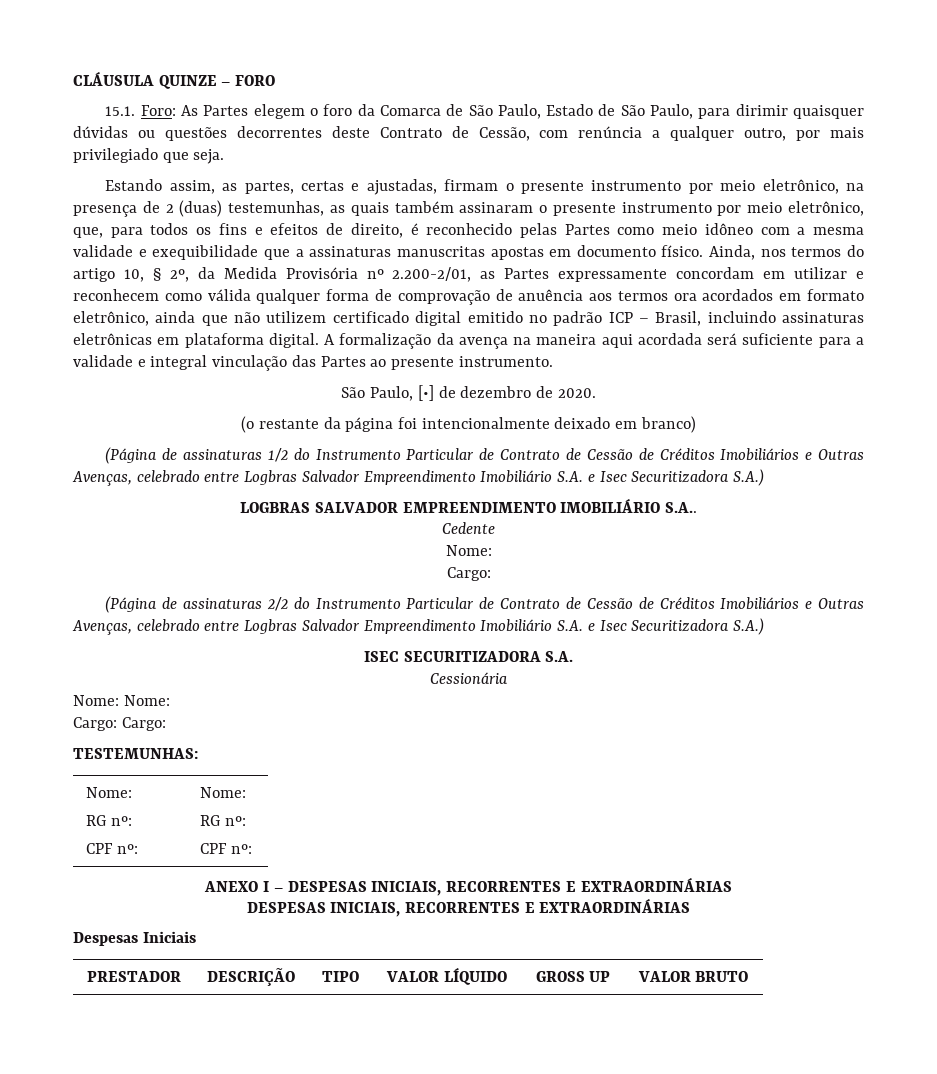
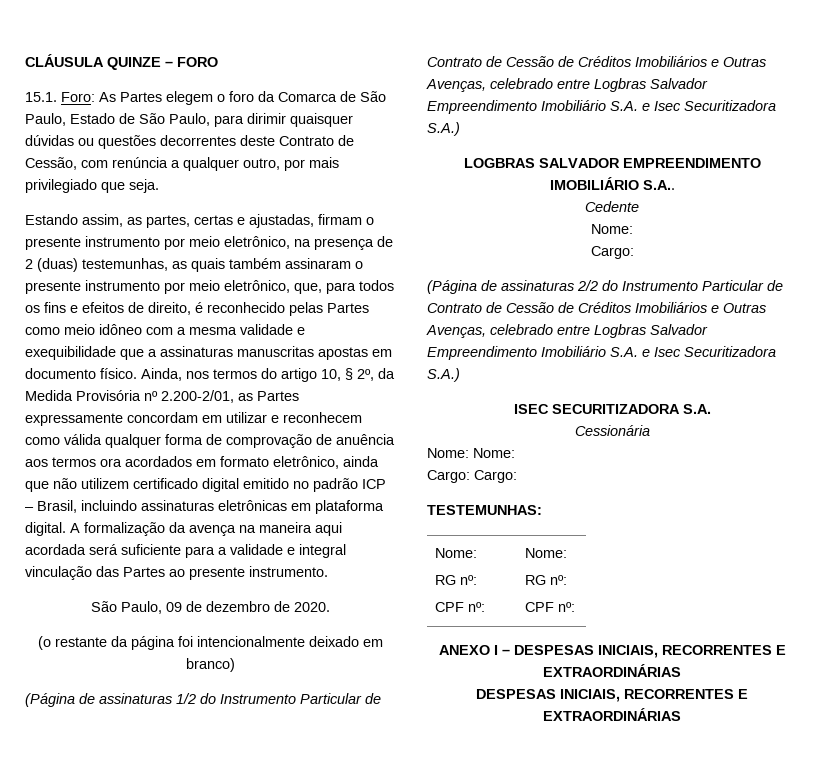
[417,385,434,401] [•] -> [165,602,182,612] 09
[73,931,196,946] [86,971,181,982] [207,968,295,986] [322,971,359,982] [386,967,507,985] [535,971,611,982] [637,971,749,982] // Despesas Iniciais // PRESTADOR | DESCRIÇÃO | TIPO | VALOR LÍQUIDO | GROSS UP | VALOR BRUTO -> (681, 714) none

